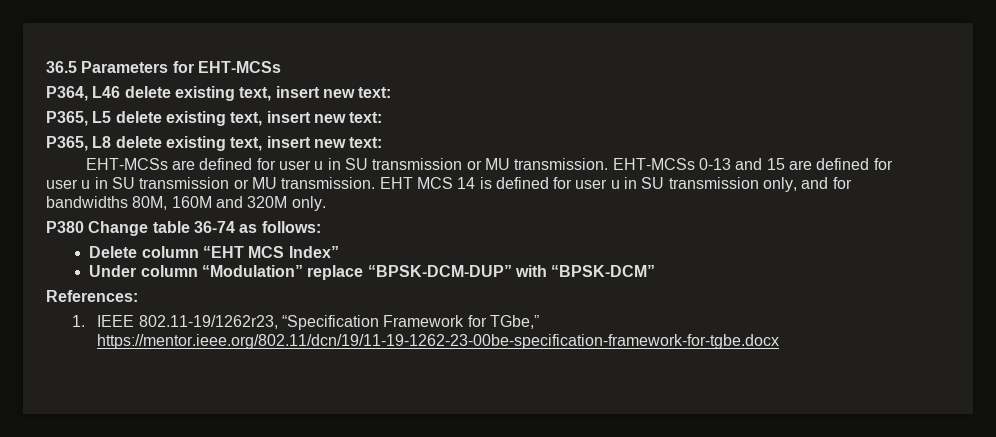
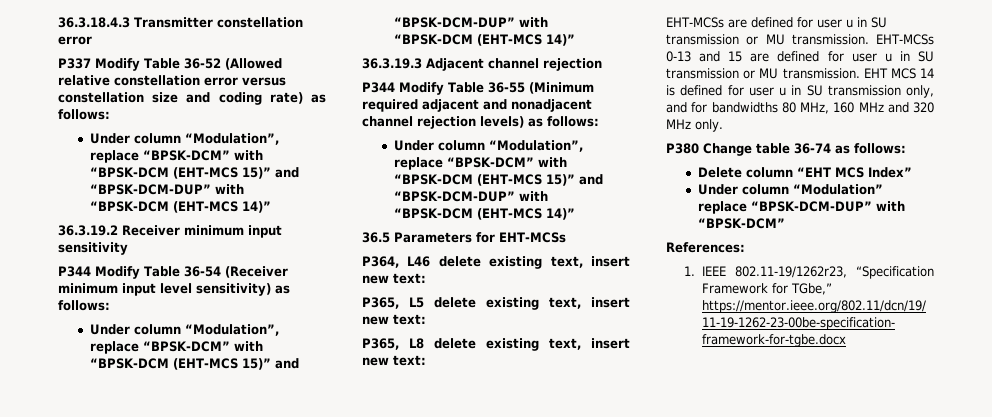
(46, 67) none -> [58,17,303,28] [58,36,92,45] [58,58,282,71] [58,75,286,86] [58,92,326,105] [58,109,110,120] [89,133,279,145] [89,150,263,163] [89,167,299,179] [89,184,244,195] [89,201,271,213] [58,225,282,238] [58,242,128,255] [58,266,288,279] [58,283,290,296] [58,300,110,311] [89,324,279,336] [89,341,263,354] [89,358,299,370] [393,17,548,28] [393,34,575,46] [362,58,602,71] [362,82,594,95] [362,99,592,112] [362,116,599,129] [393,140,583,152] [393,157,567,170] [393,174,603,186] [393,191,548,202] [393,208,575,220] 36.3.18.4.3 Transmitter constellation error // P337 Modify Table 36-52 (Allowed relative constellation error versus constellation size and coding rate) as follows: // Under column “Modulation”, replace “BPSK-DCM” with “BPSK-DCM (EHT-MCS 15)” and “BPSK-DCM-DUP” with “BPSK-DCM (EHT-MCS 14)” // 36.3.19.2 Receiver minimum input sensitivity // P344 Modify Table 36-54 (Receiver minimum input level sensitivity) as follows: // Under column “Modulation”, replace “BPSK-DCM” with “BPSK-DCM (EHT-MCS 15)” and “BPSK-DCM-DUP” with “BPSK-DCM (EHT-MCS 14)” // 36.3.19.3 Adjacent channel rejection // P344 Modify Table 36-55 (Minimum required adjacent and nonadjacent channel rejection levels) as follows: // Under column “Modulation”, replace “BPSK-DCM” with “BPSK-DCM (EHT-MCS 15)” and “BPSK-DCM-DUP” with “BPSK-DCM (EHT-MCS 14)” //
[132,196,288,210] 80M, 160M and 320M -> [781,102,934,114] [666,119,691,129] 80 MHz, 160 MHz and 320 MHz

